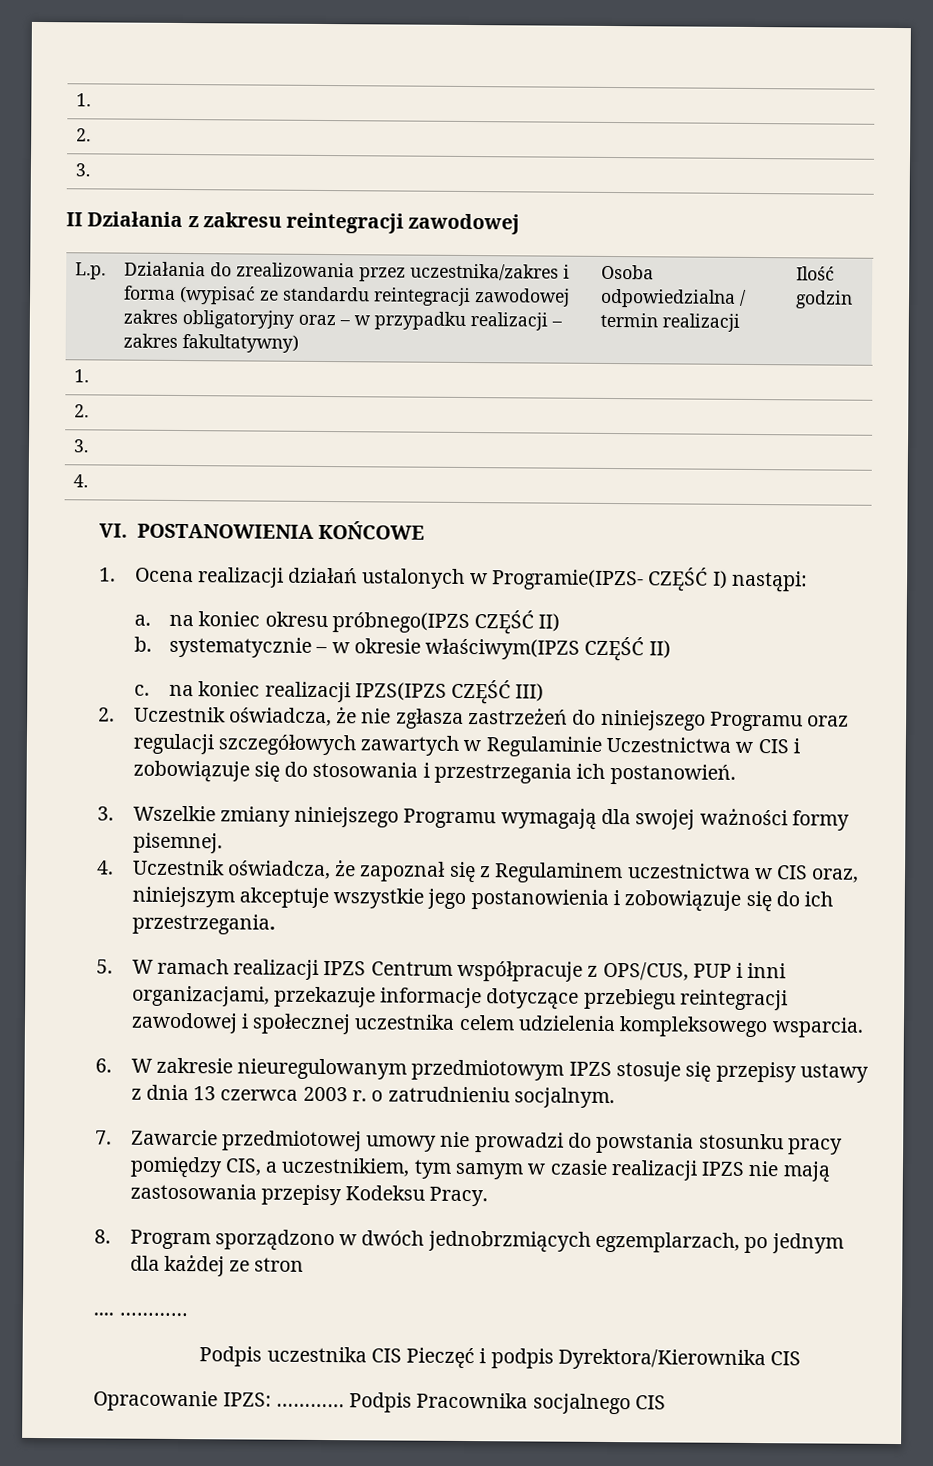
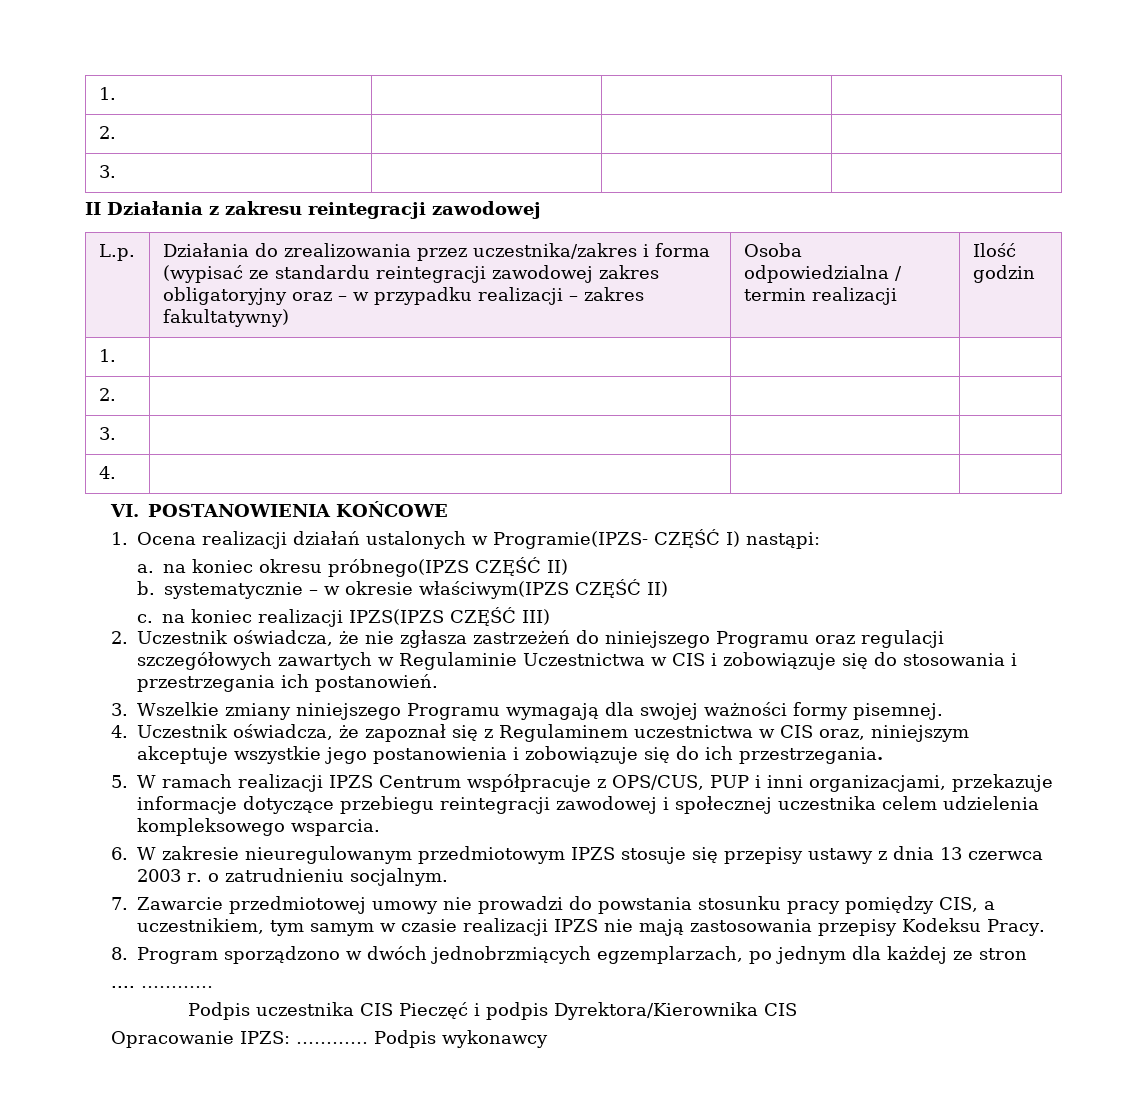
[416,1392,666,1415] Pracownika socjalnego CIS -> [441,1030,548,1048] wykonawcy

